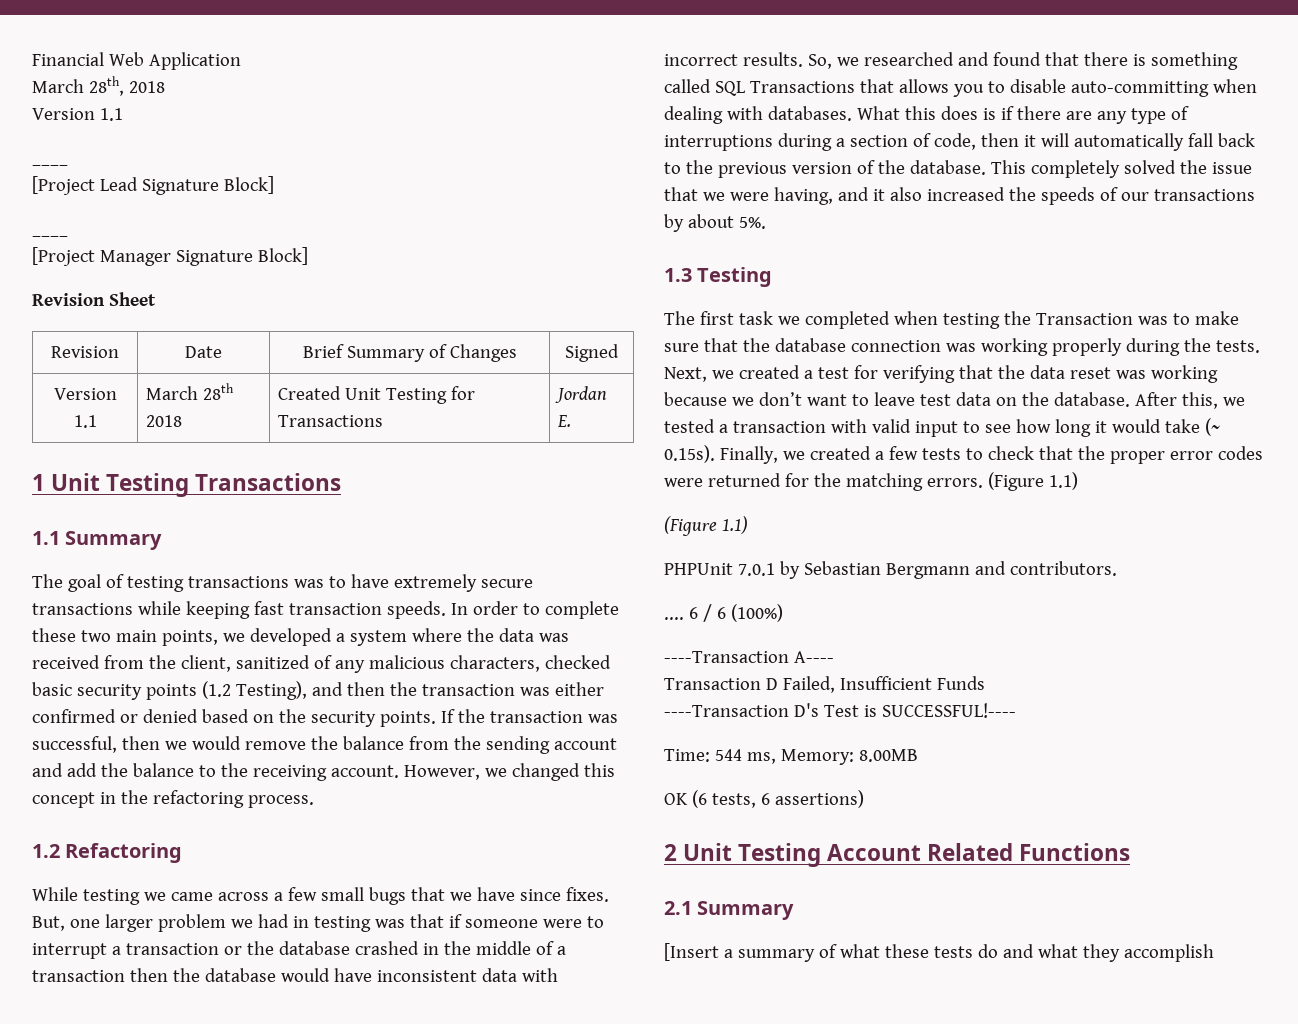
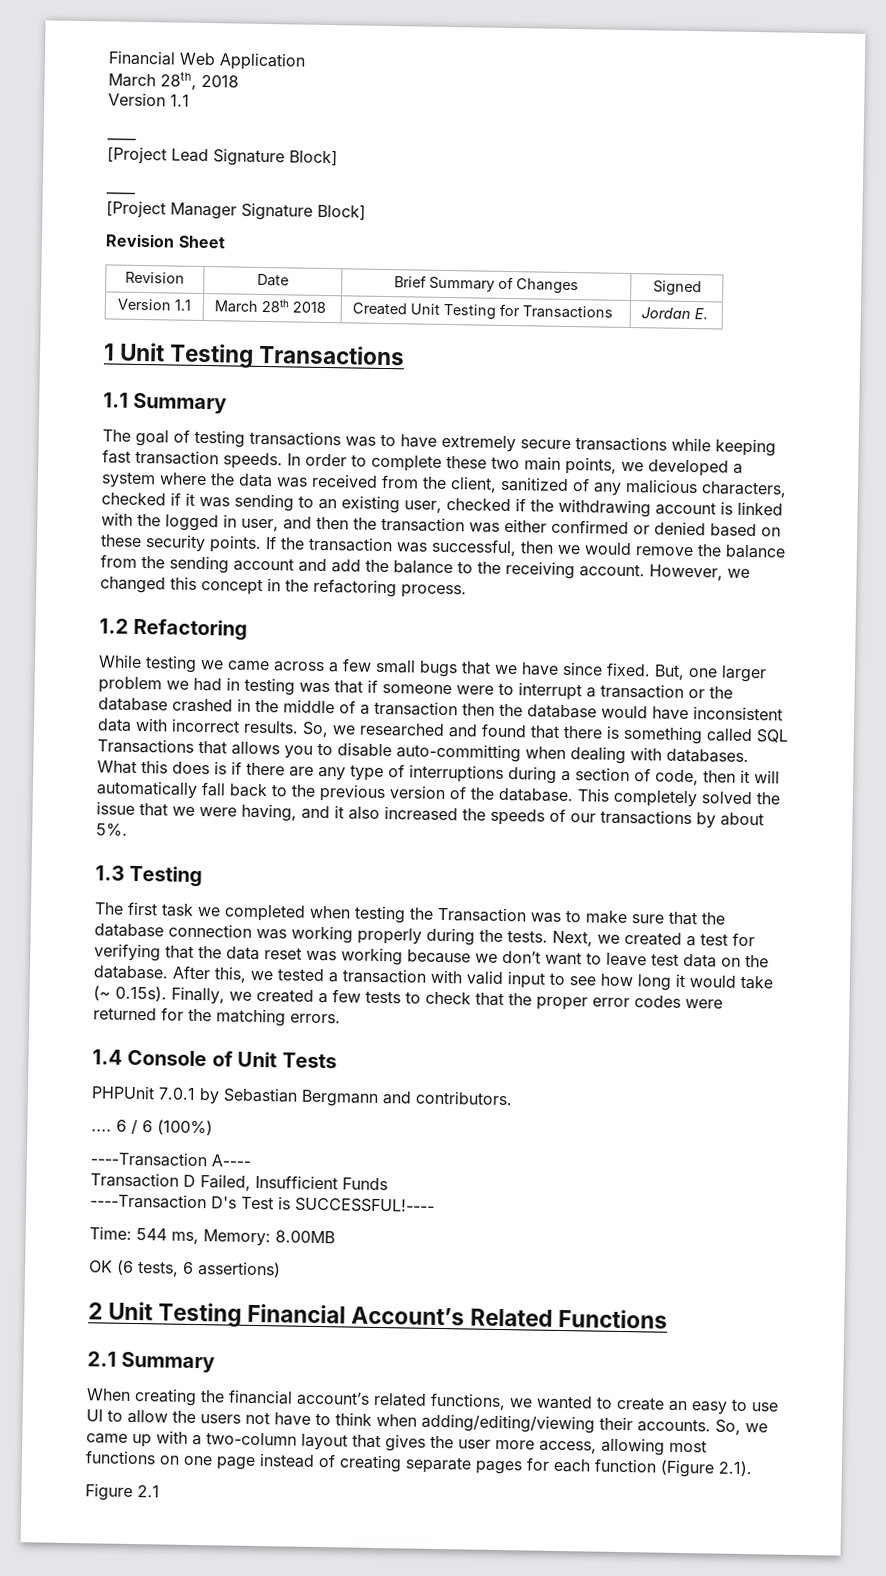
[32,681,307,700] basic security points (1.2 Testing), -> [170,492,783,518] [101,512,279,532] if it was sending to an existing user, checked if the withdrawing account is linked with the logged in user,
[278,709,306,723] the -> [100,534,142,548] these
[565,887,609,902] fixes. -> [606,662,651,677] fixed.
[987,472,1078,491] [664,516,748,536] (Figure 1.1) // (Figure 1.1) -> [92,1049,337,1069] // 1.4 Console of Unit Tests
[827,844,922,861] Account -> [247,1303,466,1326] Financial Account’s
[664,943,1214,962] [Insert a summary of what these tests do and what they accomplish -> [86,1388,778,1415] [86,1409,768,1435] [86,1430,707,1456] [85,1450,752,1478] [85,1483,160,1501] When creating the financial account’s related functions, we wanted to create an easy to use UI to allow the users not have to think when adding/editing/viewing their accounts. So, we came up with a two-column layout that gives the user more access, allowing most functions on one page instead of creating separate pages for each function (Figure 2.1). // Figure 2.1

